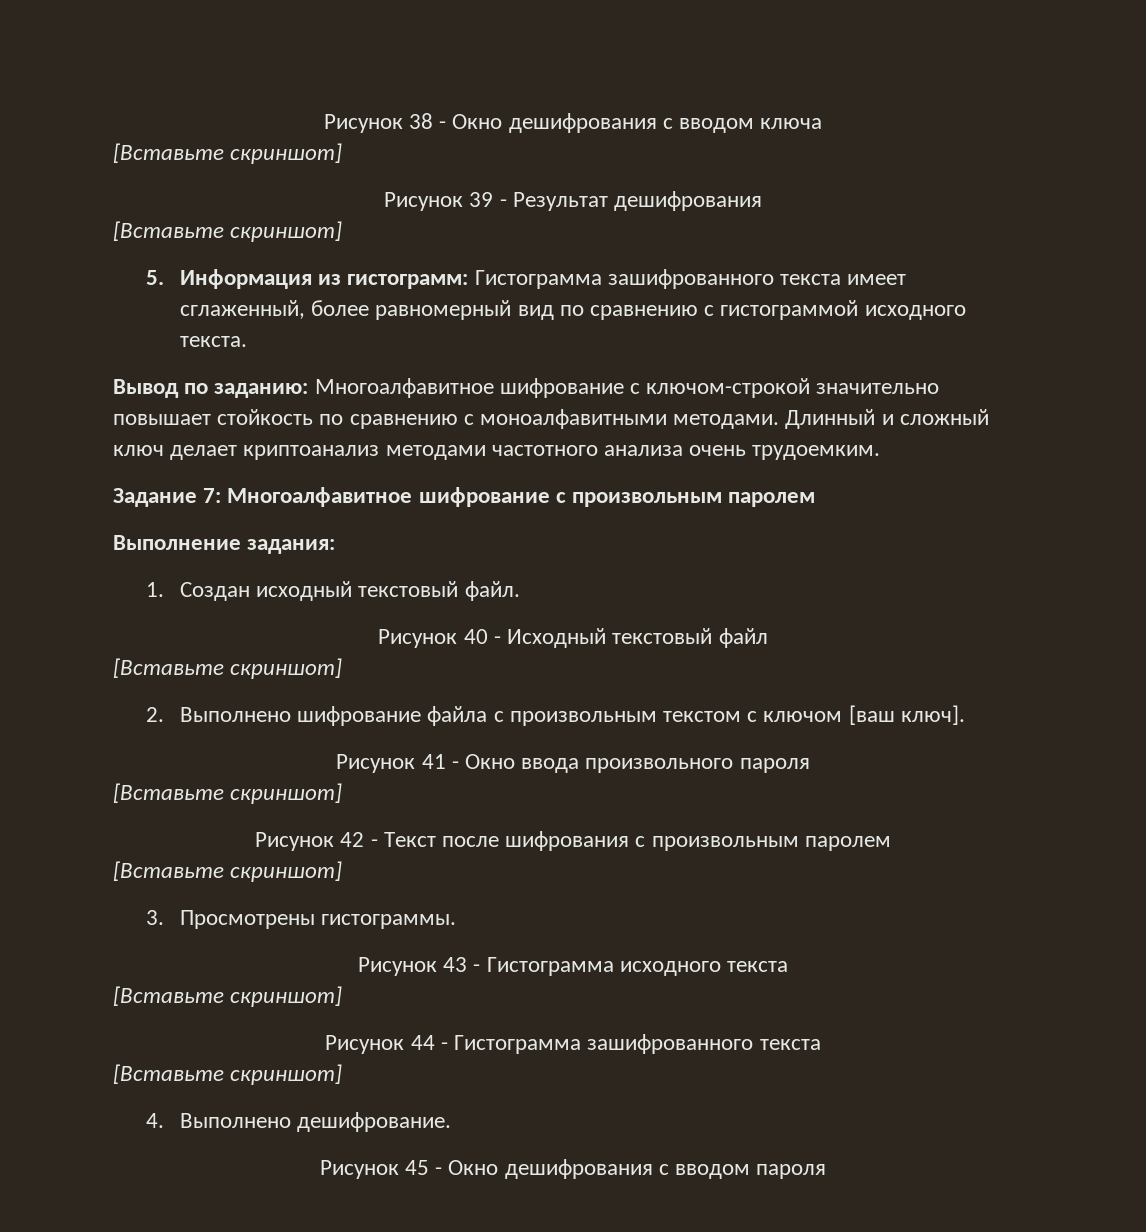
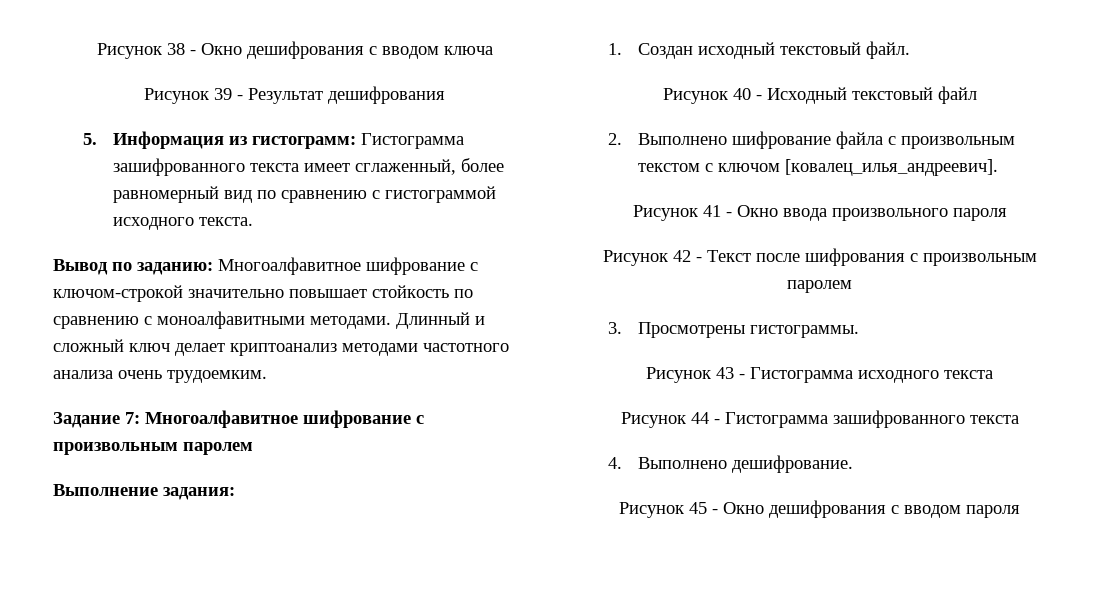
[113,143,343,164] // [Вставьте скриншот] -> (493, 50) none
[113,221,343,242] // [Вставьте скриншот] -> (445, 95) none
[113,658,343,679] // [Вставьте скриншот] -> (977, 95) none
[848,705,965,725] [ваш ключ]. -> [784,159,998,176] [ковалец_илья_андреевич].
[113,783,343,804] // [Вставьте скриншот] -> (1007, 214) none
[113,861,343,882] // [Вставьте скриншот] -> (852, 286) none
[113,986,343,1007] // [Вставьте скриншот] -> (993, 374) none
[113,1064,343,1085] // [Вставьте скриншот] -> (1019, 419) none

